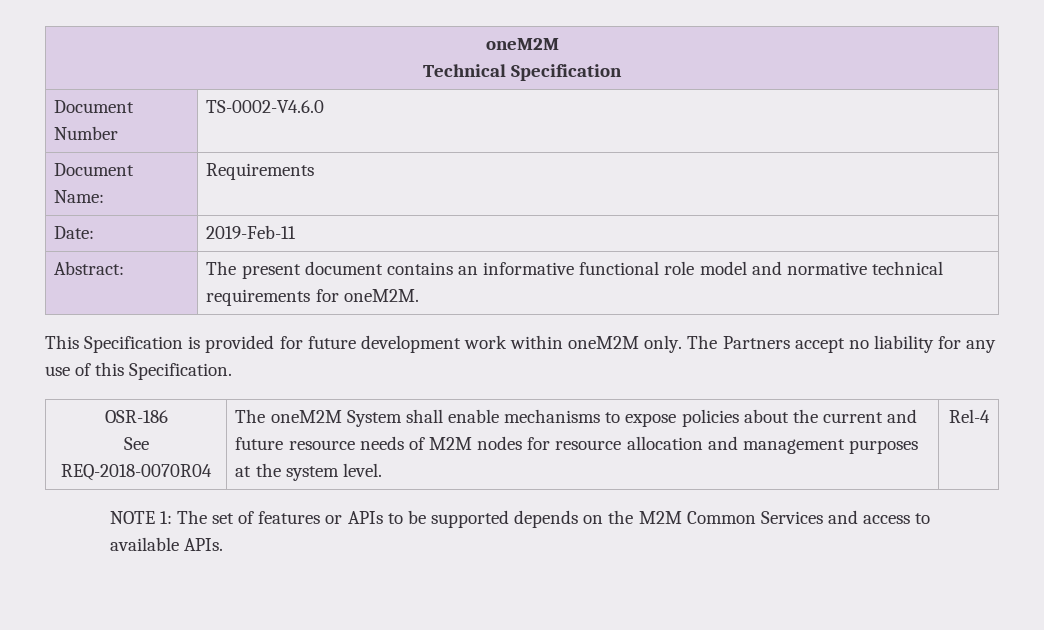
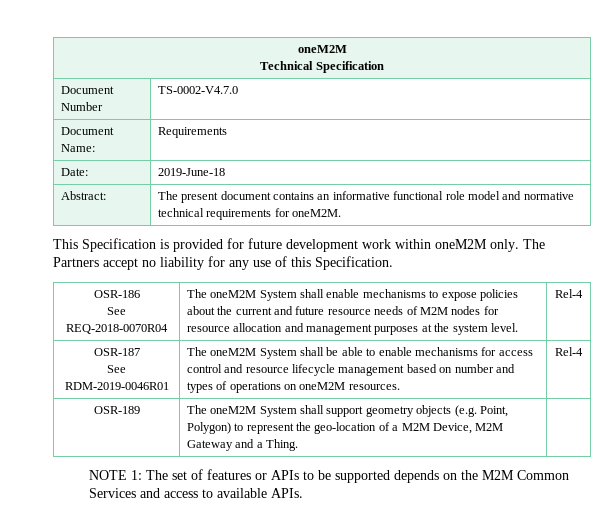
[206,100,325,113] TS-0002-V4.6.0 -> [157,86,238,94] TS-0002-V4.7.0
[206,225,297,239] 2019-Feb-11 -> [157,168,225,176] 2019-June-18
(990, 416) none -> [93,348,140,356] [107,365,126,373] [64,382,169,390] [186,347,533,359] [186,364,515,376] [186,381,400,393] [555,347,583,356] [93,406,140,414] [186,405,508,417] [186,422,504,434] [186,439,299,451] // OSR-187 // See RDM-2019-0046R01 | The oneM2M System shall be able to enable mechanisms for access control and resource lifecycle management based on number and types of operations on oneM2M resources. | Rel-4 // OSR-189 | The oneM2M System shall support geometry objects (e.g. Point, Polygon) to represent the geo-location of a M2M Device, M2M Gateway and a Thing. |

